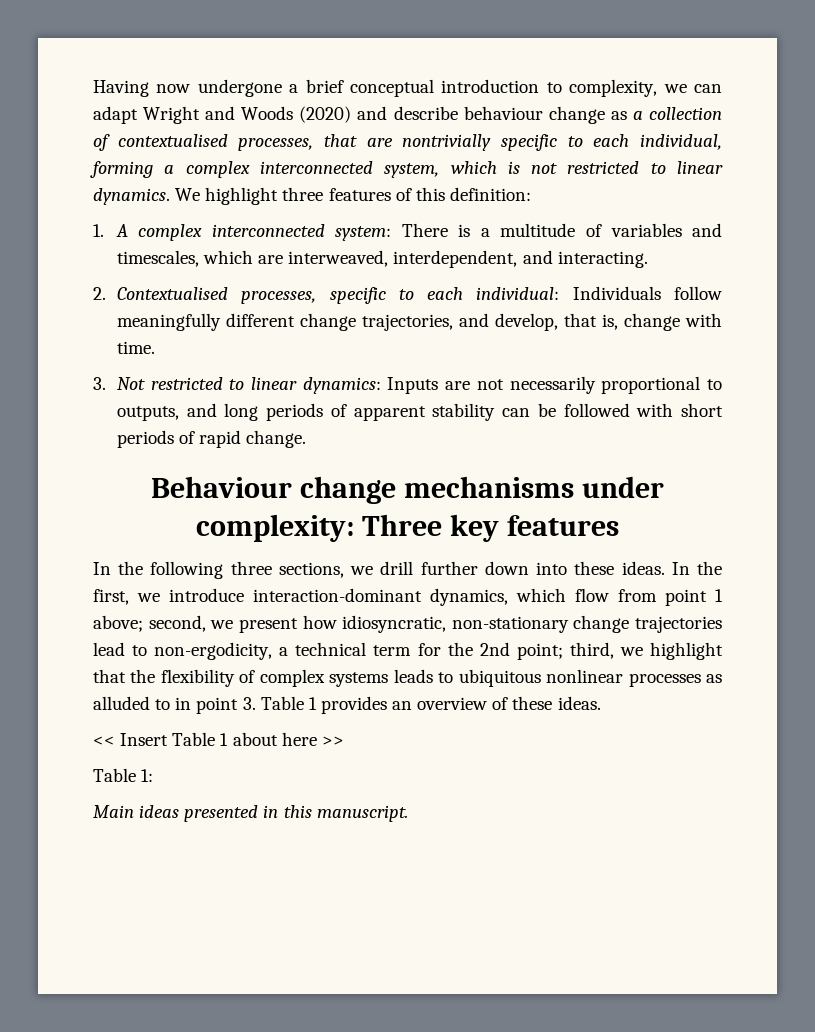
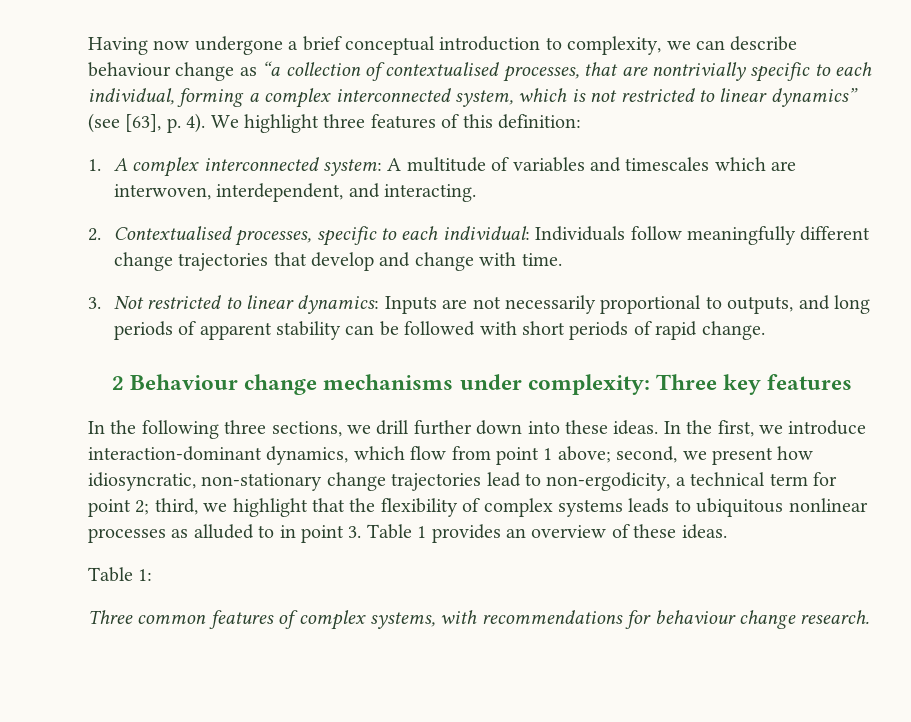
[93,106,388,124] adapt Wright and Woods (2020) and -> (725, 45) none
[632,111,643,120] a -> [262,61,281,76] “a
[93,188,170,205] dynamics. -> [770,88,858,107] [88,113,206,133] dynamics” (see [63], p. 4).
[401,223,490,237] There is a -> [387,158,402,171] A
[116,250,199,267] timescales, -> [625,157,710,171] timescales
[288,250,389,267] interweaved, -> [113,184,211,200] interwoven,
[361,313,618,331] trajectories, and develop, that is, -> [178,252,411,271] trajectories that develop and
(307, 439) none -> [111,376,124,390] 2
[447,642,563,660] the 2nd point; -> [88,499,150,517] point 2;
[93,732,344,746] [93,768,154,782] [93,805,408,822] << Insert Table 1 about here >> // Table 1: // Main ideas presented in this manuscript. -> [88,567,153,582] [88,610,870,630] Table 1: // Three common features of complex systems, with recommendations for behaviour change research.

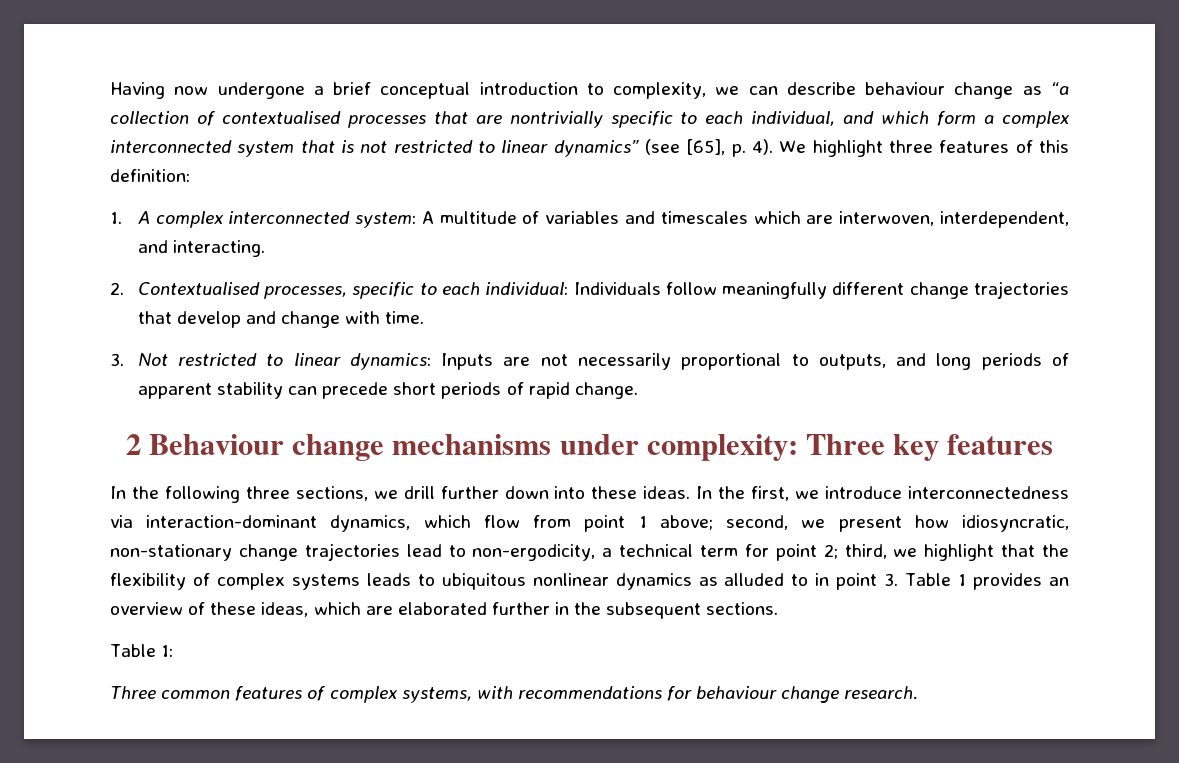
[502,65,579,82] processes, -> [347,115,426,128] processes
[177,88,245,107] forming -> [843,111,977,126] and which form
[455,88,568,107] system, which -> [237,140,335,157] system that
[125,114,162,132] [63], -> [686,139,726,155] [65],
[379,321,517,336] be followed with -> [322,382,389,399] precede
(867, 427) none -> [908,486,1070,499] [110,515,133,528] interconnectedness via
[88,528,166,543] processes -> [615,573,692,590] dynamics
[681,524,727,539] ideas. -> [261,602,779,619] ideas, which are elaborated further in the subsequent sections.

